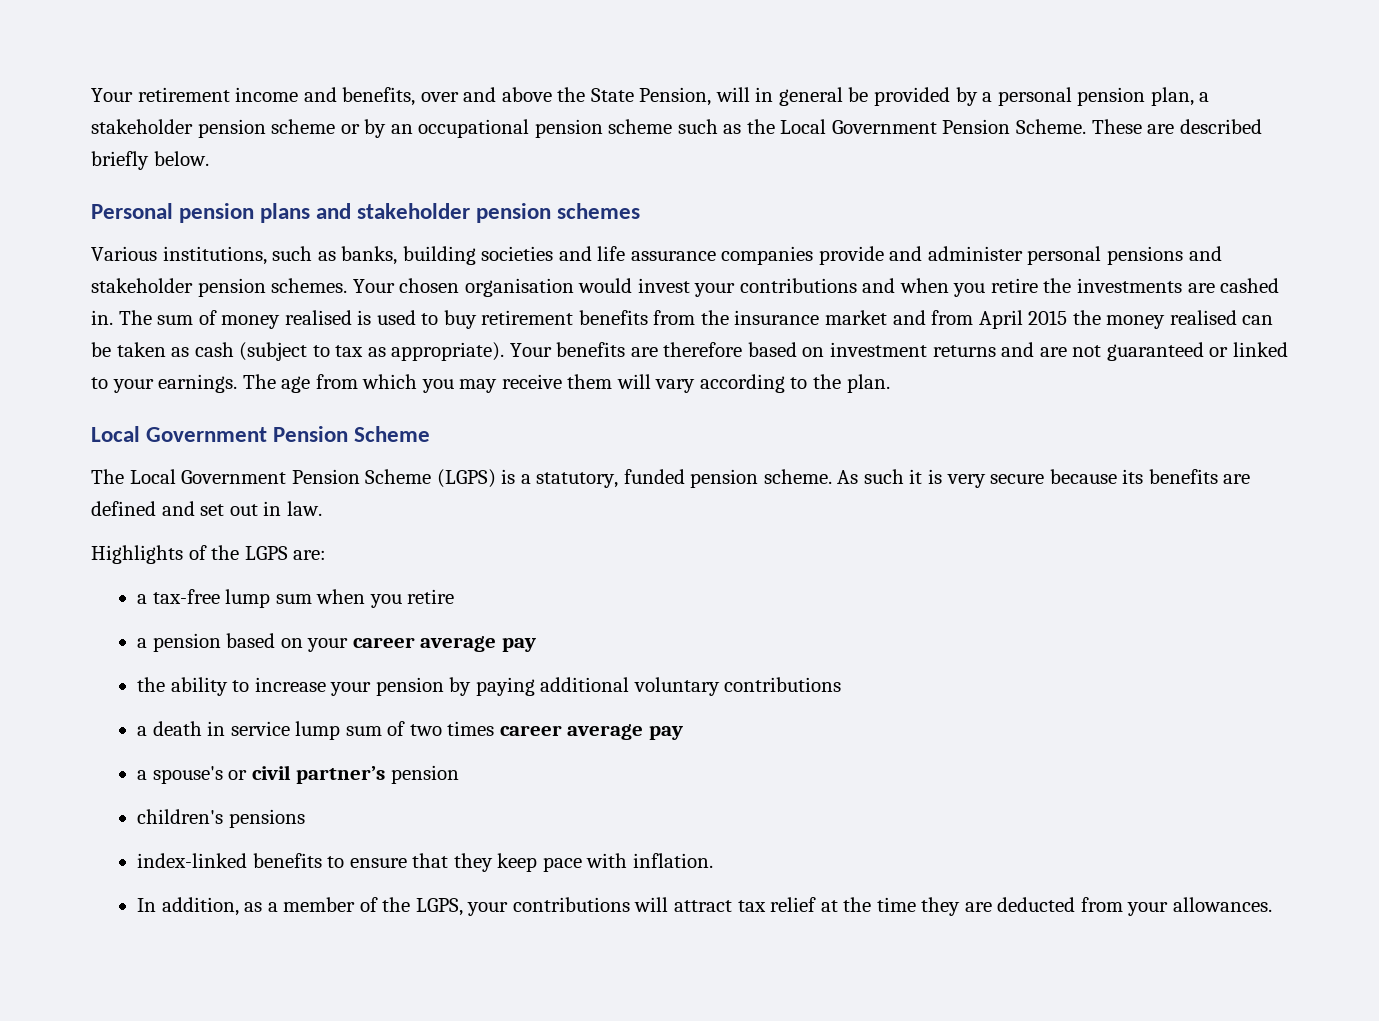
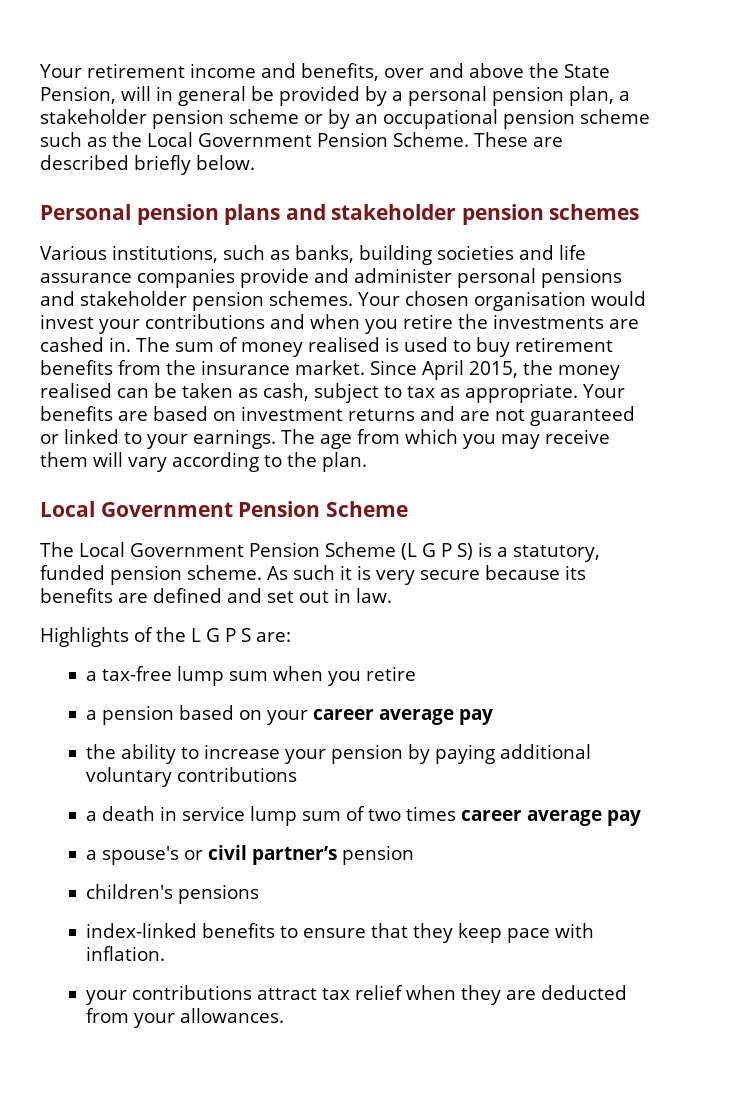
[825,310,1068,329] market and from April 2015 -> [295,360,518,380] market. Since April 2015,
[194,342,308,361] cash (subject -> [263,383,379,403] cash, subject
[391,342,505,361] appropriate). -> [465,383,578,403] appropriate.
[663,342,743,357] therefore -> (148, 416) none
[436,469,496,488] (LGPS) -> [401,543,473,560] (L G P S)
[244,546,288,560] LGPS -> [191,628,251,642] L G P S
[137,897,669,916] In addition, as a member of the LGPS, your contributions will -> [86,985,253,1005] your contributions
[820,897,916,912] at the time -> [406,985,457,1000] when

